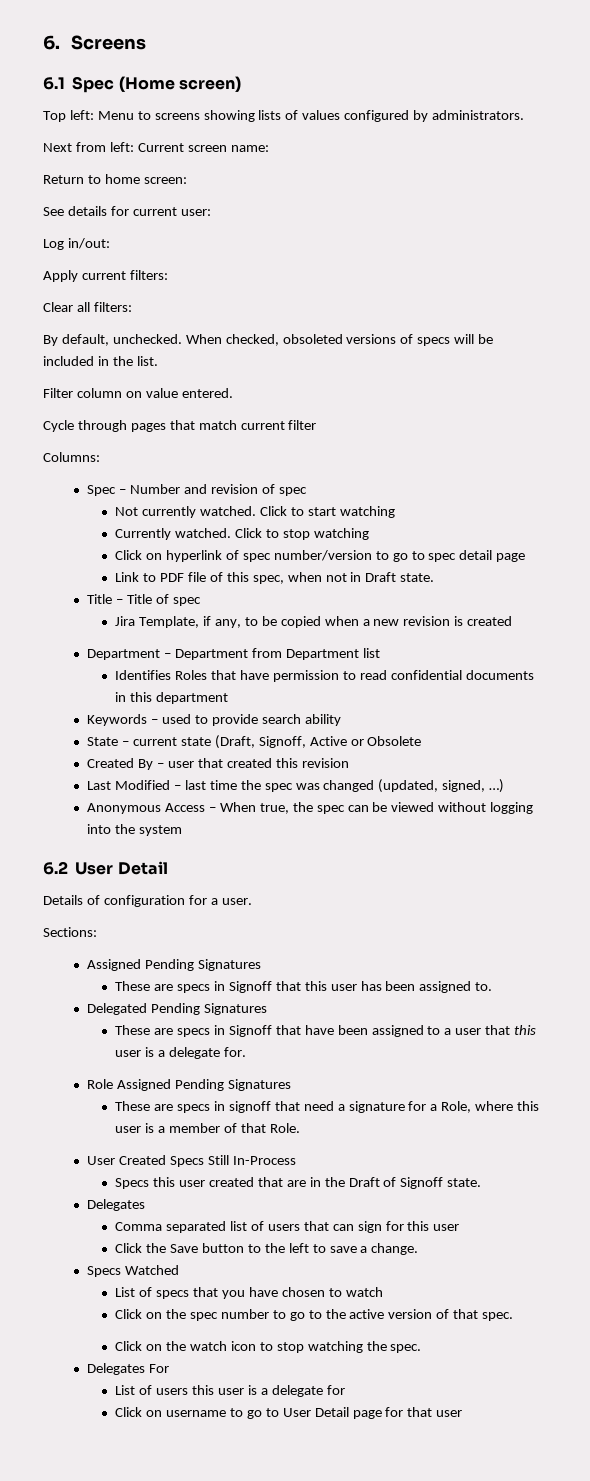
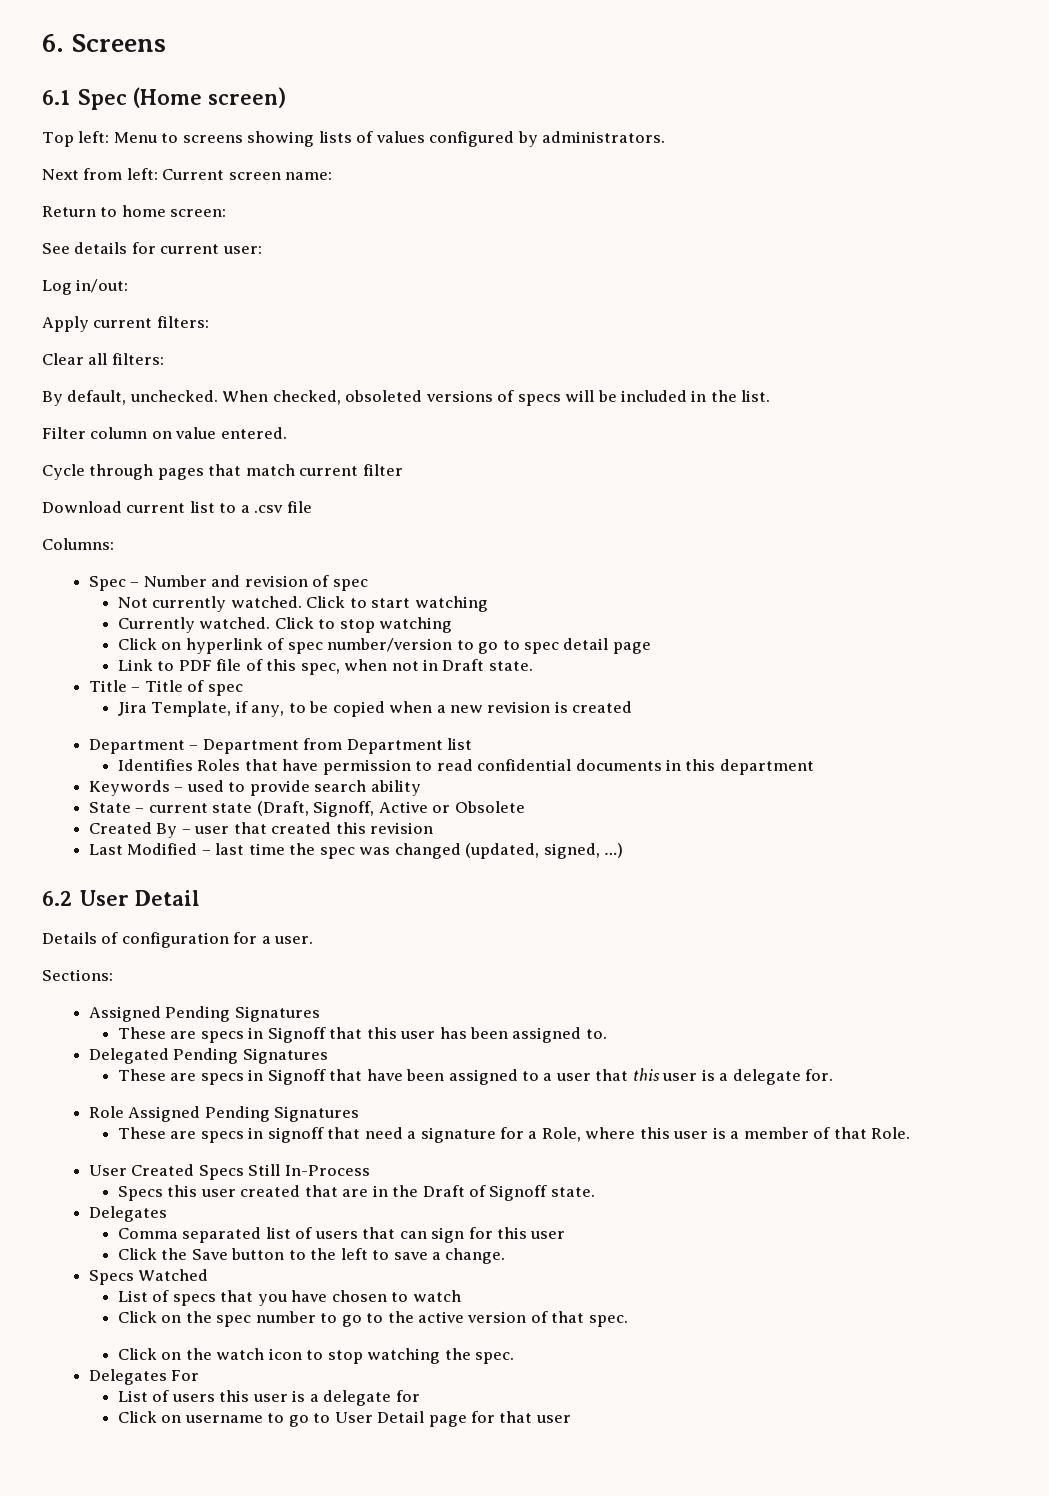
(317, 425) none -> [42,501,312,513] // Download current list to a .csv file
[87,802,534,814] [87,824,182,836] // Anonymous Access – When true, the spec can be viewed without logging into the system -> (624, 850) none

